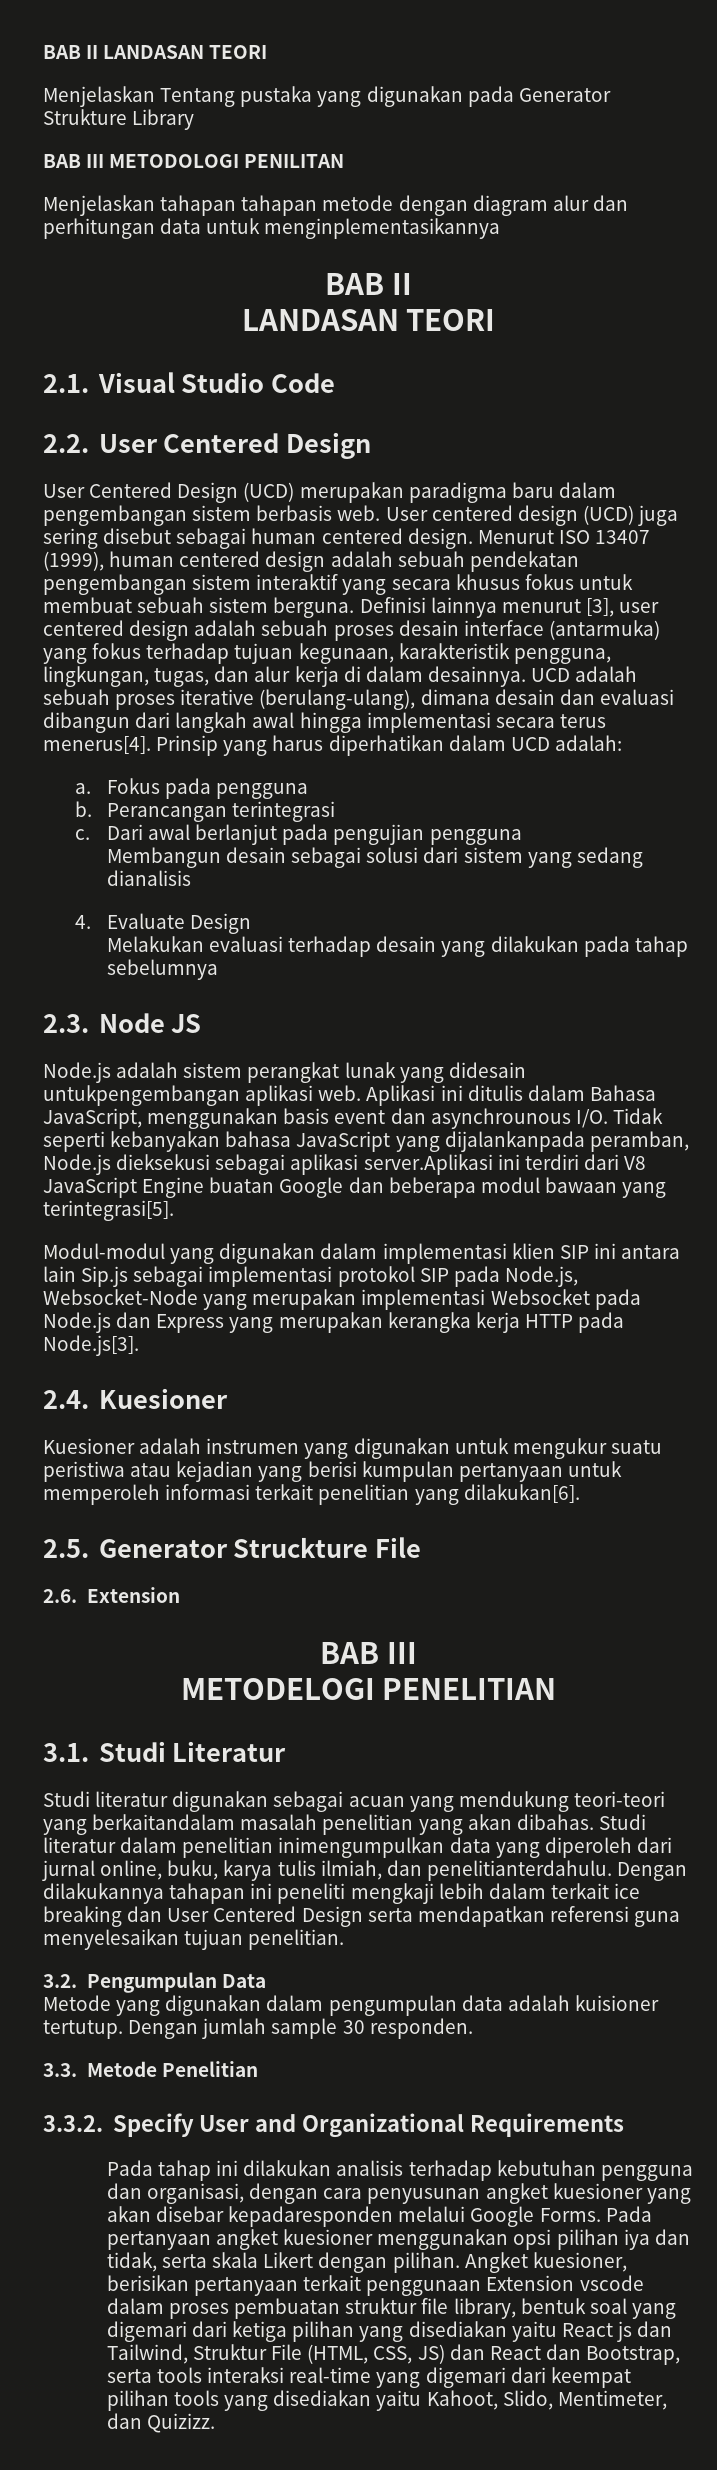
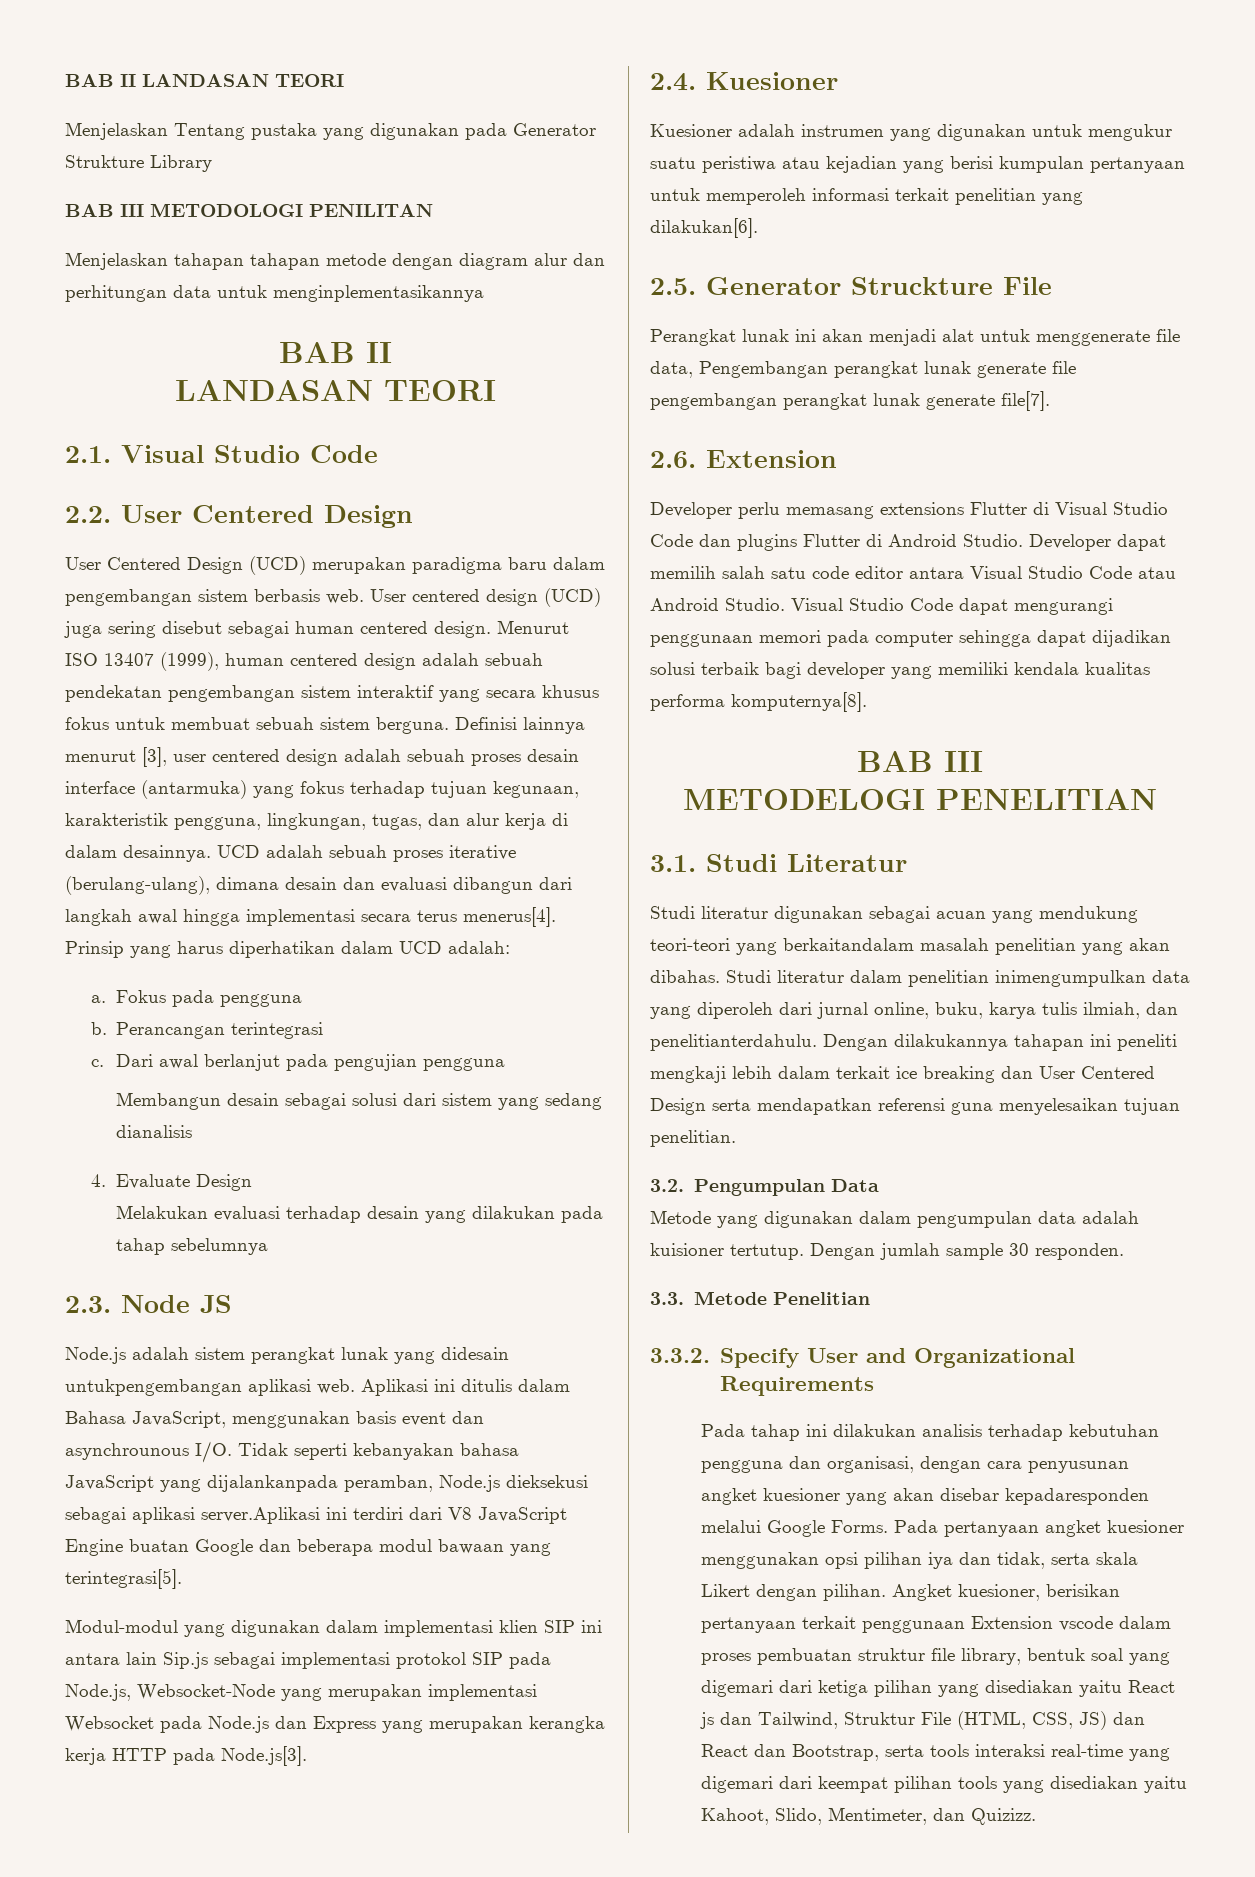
[43,1587,180,1603] 2.6. Extension -> [650,329,1180,346] [650,361,1076,378] [650,391,1050,411] [650,450,837,468] [650,502,1168,519] [650,534,1166,551] [650,566,1176,579] [650,598,1113,615] [650,630,1171,647] [650,662,1150,679] [650,692,867,712] Perangkat lunak ini akan menjadi alat untuk menggenerate file data, Pengembangan perangkat lunak generate file pengembangan perangkat lunak generate file[7]. // 2.6. Extension // Developer perlu memasang extensions Flutter di Visual Studio Code dan plugins Flutter di Android Studio. Developer dapat memilih salah satu code editor antara Visual Studio Code atau Android Studio. Visual Studio Code dapat mengurangi penggunaan memori pada computer sehingga dapat dijadikan solusi terbaik bagi developer yang memiliki kendala kualitas performa komputernya[8].

